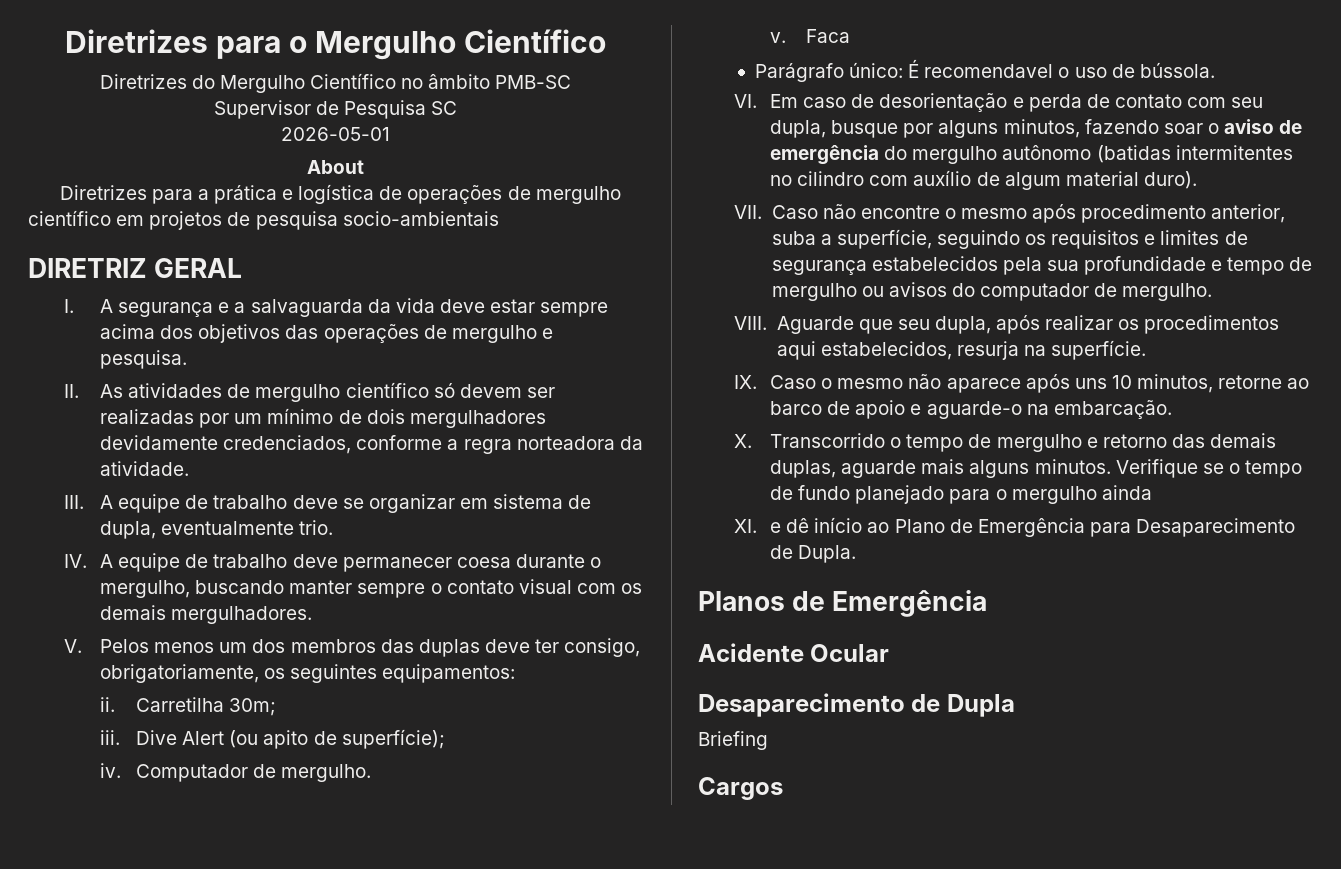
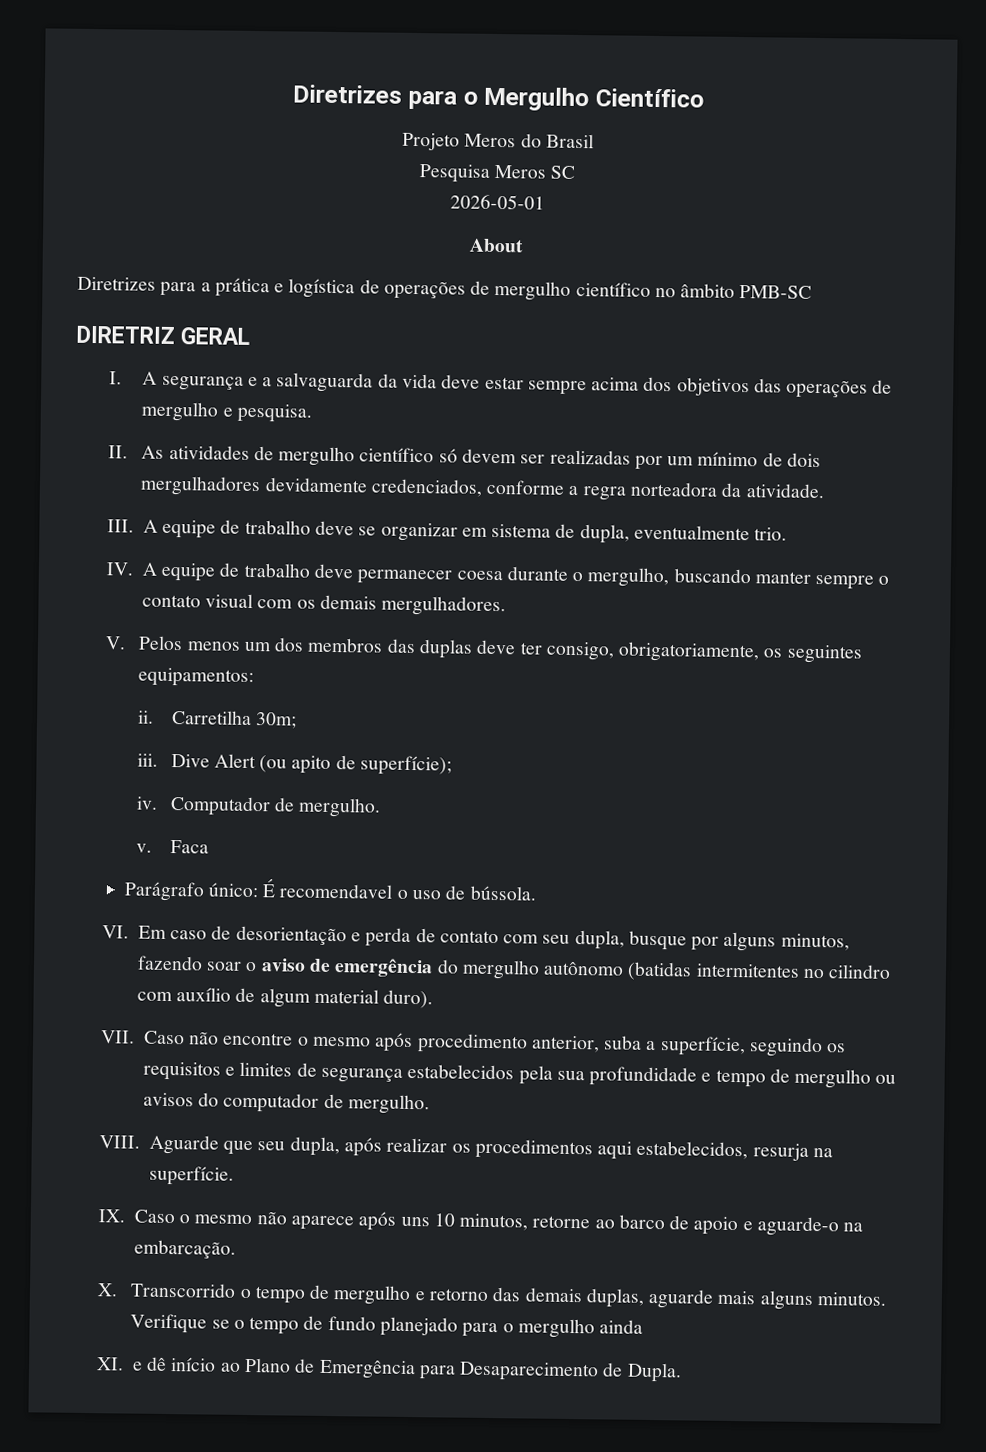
[99,73,572,93] [213,100,427,119] Diretrizes do Mergulho Científico no âmbito PMB-SC // Supervisor de Pesquisa -> [402,132,594,151] [418,164,546,183] Projeto Meros do Brasil // Pesquisa Meros
[116,211,499,230] em projetos de pesquisa socio-ambientais -> [654,283,813,299] no âmbito PMB-SC
[698,590,988,617] [698,643,890,662] [698,693,1015,717] [698,731,768,750] [698,777,783,800] // Planos de Emergência // Acidente Ocular // Desaparecimento de Dupla // Briefing // Cargos -> (682, 1372) none

